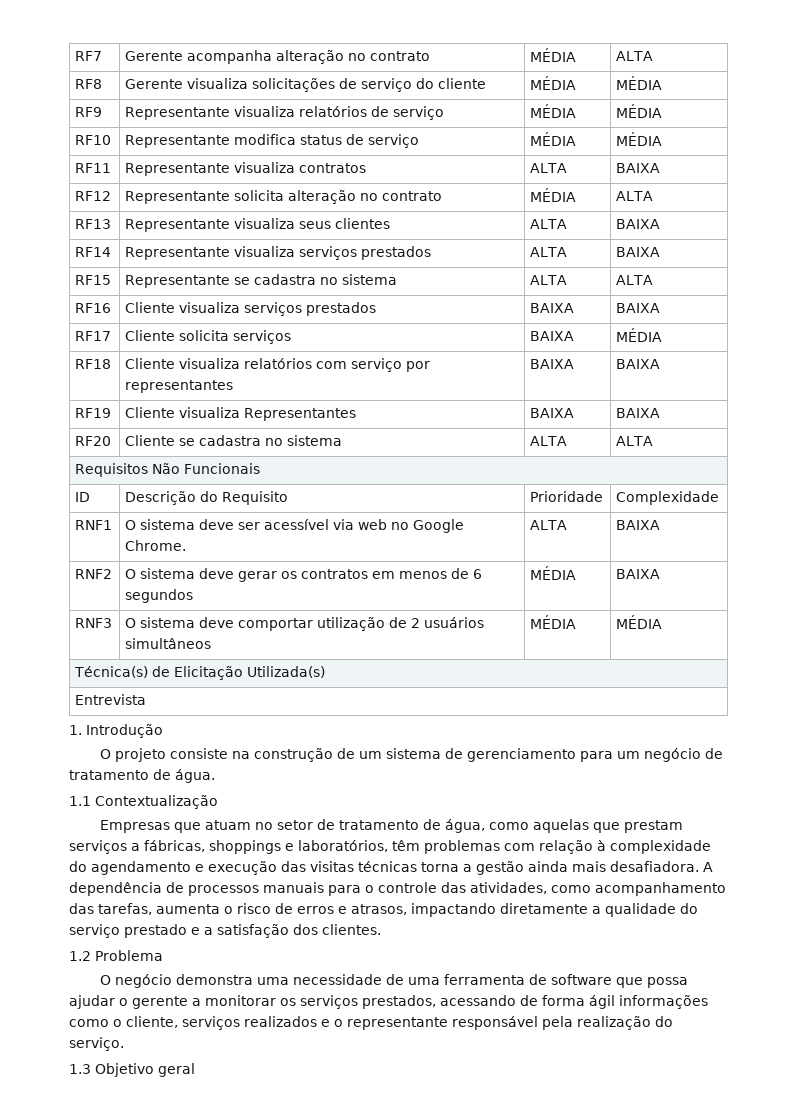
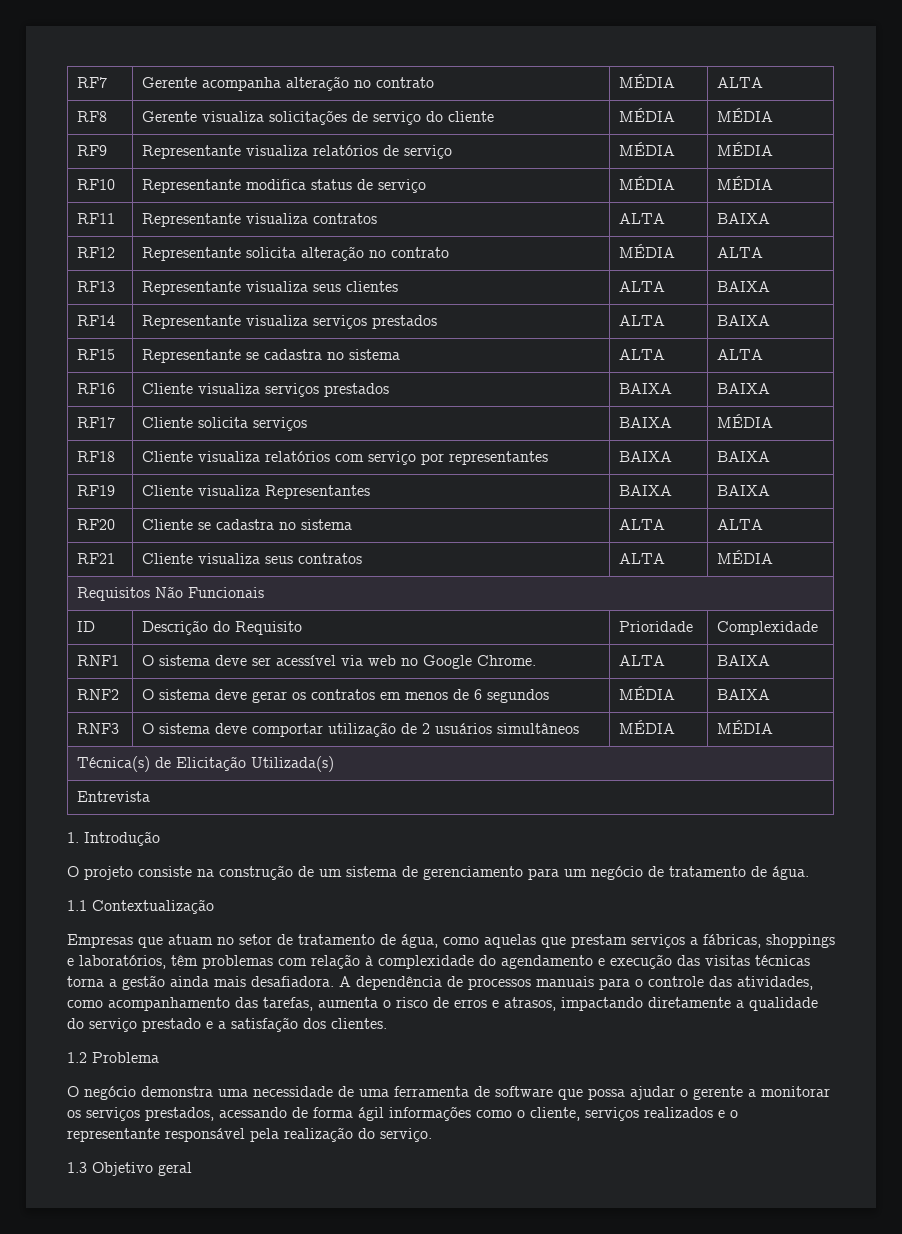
(654, 441) none -> [77,553,116,564] [142,553,363,564] [619,553,666,564] [717,550,774,564] // RF21 | Cliente visualiza seus contratos | ALTA | MÉDIA

